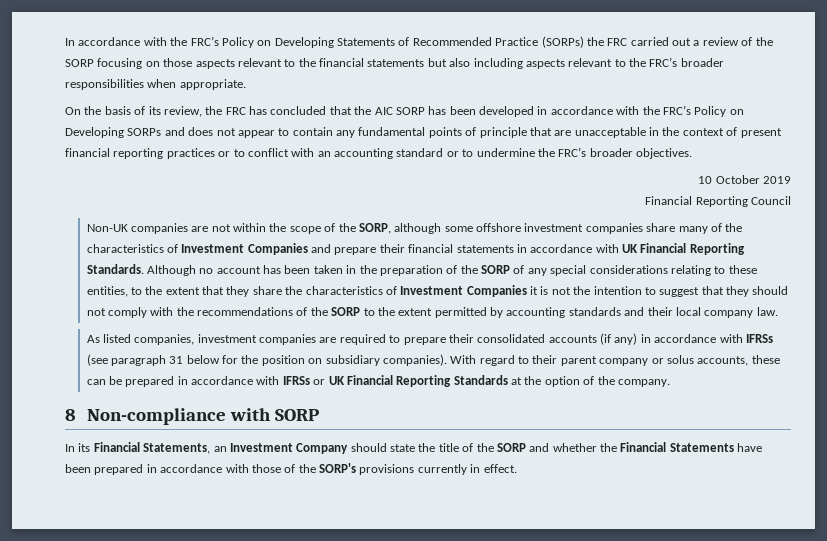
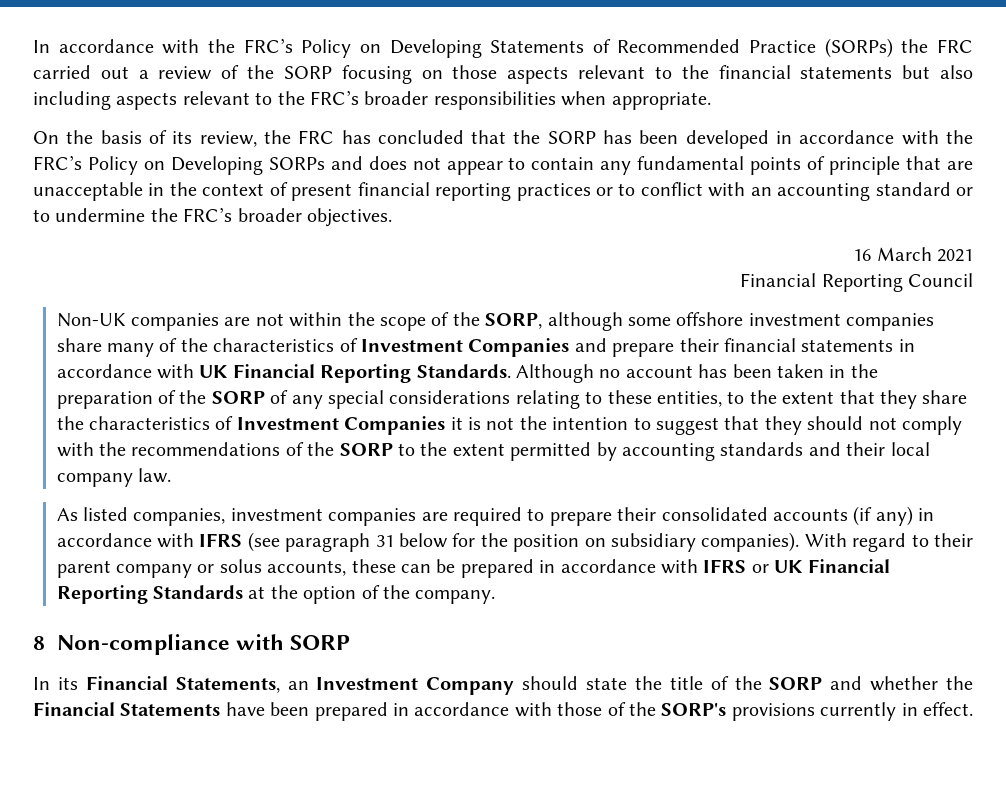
[374,107,393,115] AIC -> (541, 137) none
[698,175,791,184] 10 October 2019 -> [853,247,973,262] 16 March 2021
[745,334,773,343] IFRSs -> [199,533,243,547] IFRS
[282,376,310,385] IFRSs -> [703,559,747,573] IFRS

